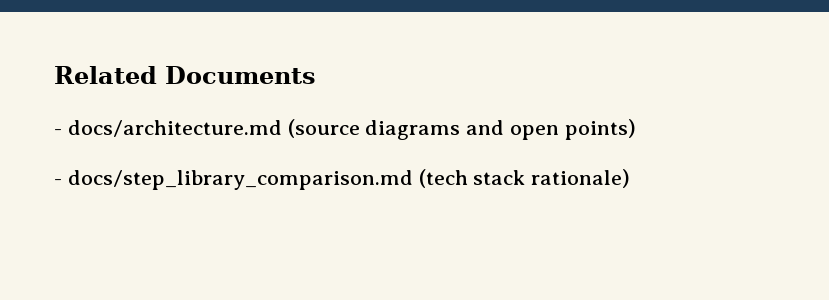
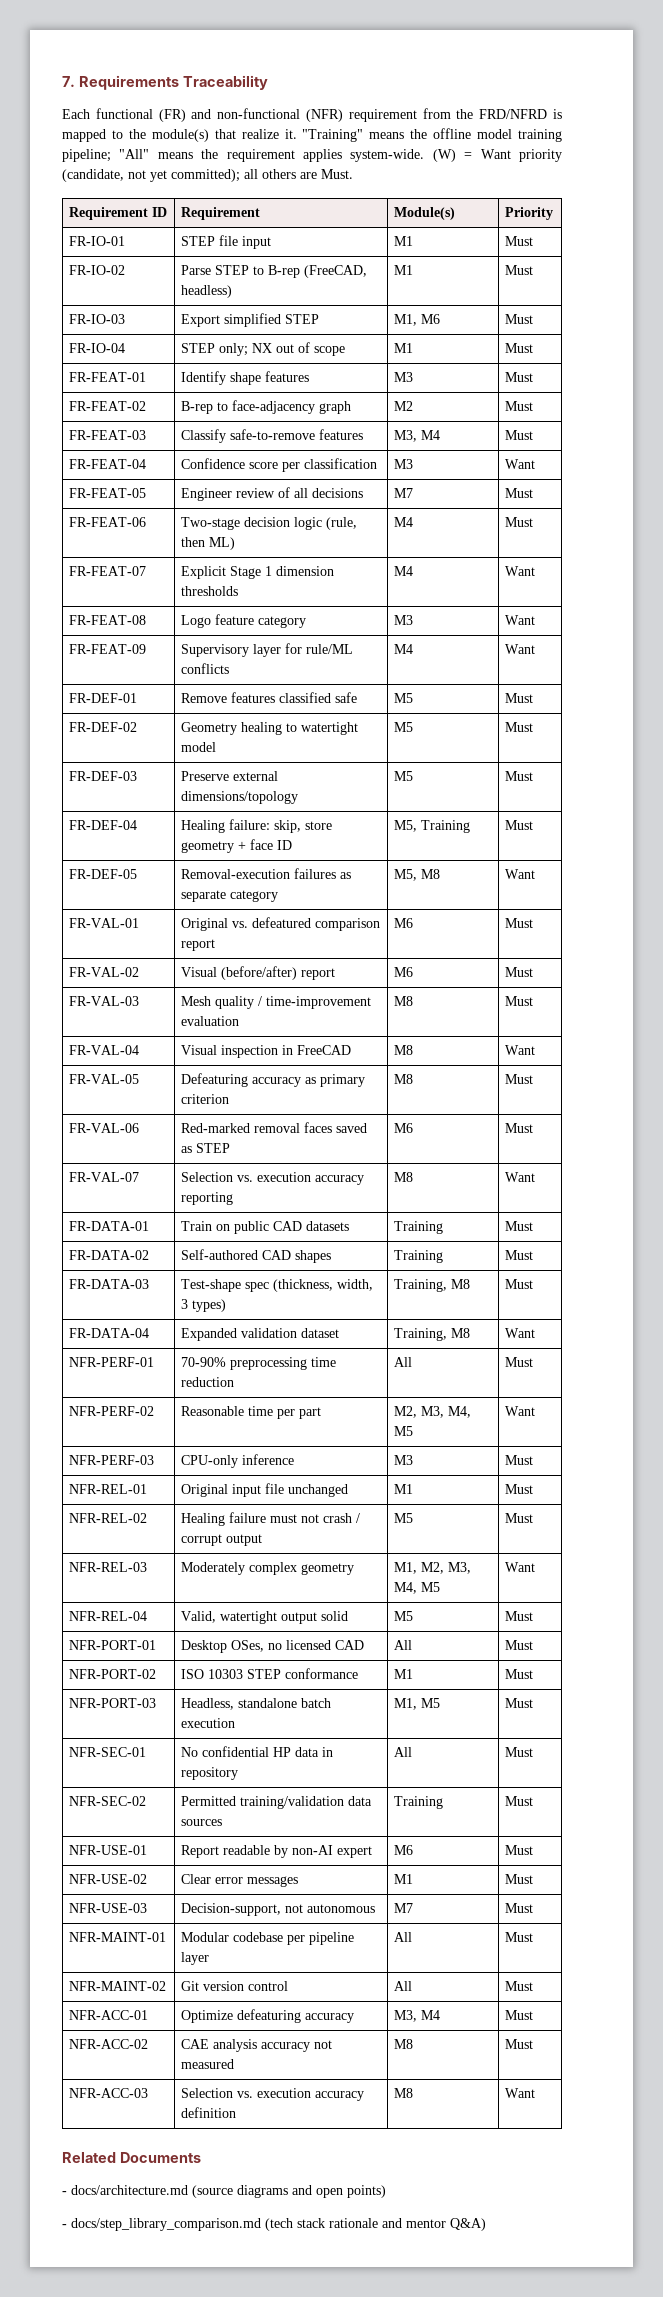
(54, 75) none -> [62,75,268,90] [62,108,562,122] [62,128,562,142] [62,149,562,162] [62,169,353,182] [68,207,167,220] [180,207,260,220] [393,207,455,220] [504,207,553,220] [68,236,125,246] [180,235,271,249] [393,236,413,246] [504,236,533,246] [68,265,125,275] [180,265,367,278] [180,285,232,298] [393,265,413,275] [504,265,533,275] [68,314,125,324] [180,313,319,327] [393,314,440,326] [504,314,533,324] [68,343,125,353] [180,342,345,356] [393,343,413,353] [504,343,533,353] [68,372,146,382] [180,371,309,385] [393,372,413,382] [504,372,533,382] [68,401,146,411] [180,400,351,414] [393,401,413,411] [504,401,533,411] [68,430,146,440] [180,429,363,443] [393,430,440,442] [504,430,533,440] [68,459,146,469] [180,458,377,472] [393,459,413,469] [504,459,535,469] [68,488,146,498] [180,487,363,501] [393,488,413,498] [504,488,533,498] [68,517,146,527] [180,517,357,530] [180,537,235,550] [393,517,413,527] [504,517,533,527] [68,566,146,576] [180,566,334,579] [180,586,238,596] [393,566,413,576] [504,566,535,576] [68,615,146,625] [180,614,306,628] [393,615,413,625] [504,615,535,625] [68,644,146,654] [180,643,353,657] [180,663,229,674] [393,644,413,654] [504,644,535,654] [68,693,137,703] [180,692,357,703] [393,693,413,703] [504,693,533,703] [68,722,137,732] [180,722,358,735] [180,742,216,752] [393,722,413,732] [504,722,533,732] [68,771,137,781] [180,771,278,781] [180,791,298,804] [393,771,413,781] [504,771,533,781] [68,820,137,830] [180,819,332,833] [180,839,292,853] [393,820,470,833] [504,820,533,830] [68,869,137,879] [180,868,351,879] [180,890,278,902] [393,869,440,881] [504,869,535,879] [68,918,139,928] [180,917,380,931] [180,939,215,951] [393,918,413,928] [504,918,533,928] [68,967,139,977] [180,966,335,980] [393,967,413,977] [504,967,533,977] [68,996,139,1006] [180,996,371,1009] [180,1016,239,1026] [393,996,413,1006] [504,996,533,1006] [68,1045,139,1055] [180,1045,351,1058] [393,1045,413,1055] [504,1045,535,1055] [68,1074,139,1084] [180,1073,365,1087] [180,1094,229,1104] [393,1074,413,1084] [504,1074,533,1084] [68,1123,139,1133] [180,1122,367,1133] [180,1143,230,1153] [393,1123,413,1133] [504,1123,533,1133] [68,1172,139,1182] [180,1172,364,1185] [180,1192,233,1205] [393,1172,413,1182] [504,1172,535,1182] [68,1221,149,1231] [180,1221,349,1234] [393,1221,443,1234] [504,1221,533,1231] [68,1250,149,1260] [180,1249,331,1263] [393,1250,443,1263] [504,1250,533,1260] [68,1279,149,1289] [180,1279,373,1292] [180,1299,226,1312] [393,1279,470,1292] [504,1279,533,1289] [68,1328,149,1338] [180,1328,339,1341] [393,1328,470,1341] [504,1328,535,1338] [68,1357,154,1367] [180,1357,336,1370] [180,1377,234,1387] [393,1357,412,1367] [504,1357,533,1367] [68,1406,154,1416] [180,1406,321,1419] [393,1406,471,1418] [393,1426,413,1436] [504,1406,535,1416] [68,1455,154,1465] [180,1454,294,1468] [393,1455,413,1465] [504,1455,533,1465] [68,1484,147,1494] [180,1483,348,1497] [393,1484,413,1494] [504,1484,533,1494] [68,1513,147,1523] [180,1512,360,1526] [180,1534,262,1546] [393,1513,413,1523] [504,1513,533,1523] [68,1562,147,1572] [180,1562,354,1575] [393,1562,471,1574] [393,1582,440,1594] [504,1562,535,1572] [68,1611,147,1621] [180,1611,348,1624] [393,1611,413,1621] [504,1611,533,1621] [68,1640,156,1650] [180,1640,364,1653] [393,1640,412,1650] [504,1640,533,1650] [68,1669,156,1679] [180,1668,358,1679] [393,1669,413,1679] [504,1669,533,1679] [68,1698,156,1708] [180,1698,331,1710] [180,1718,235,1728] [393,1698,440,1710] [504,1698,533,1708] [68,1747,146,1757] [180,1746,333,1757] [180,1767,238,1780] [393,1747,412,1757] [504,1747,533,1757] [68,1796,146,1806] [180,1796,372,1809] [180,1819,222,1826] [393,1796,443,1809] [504,1796,533,1806] [68,1845,147,1855] [180,1845,372,1858] [393,1845,413,1855] [504,1845,533,1855] [68,1874,147,1884] [180,1874,298,1887] [393,1874,413,1884] [504,1874,533,1884] [68,1903,147,1913] [180,1903,375,1916] [393,1903,413,1913] [504,1903,533,1913] [68,1932,166,1942] [180,1932,354,1945] [180,1952,209,1965] [393,1932,412,1942] [504,1932,533,1942] [68,1981,166,1991] [180,1981,288,1991] [393,1981,412,1991] [504,1981,533,1991] [68,2010,148,2020] [180,2009,354,2023] [393,2010,440,2022] [504,2010,533,2020] [68,2039,148,2049] [180,2039,332,2052] [180,2059,234,2069] [393,2039,413,2049] [504,2039,533,2049] [68,2088,148,2098] [180,2088,364,2101] [180,2107,236,2118] [393,2088,413,2098] [504,2088,535,2098] 7. Requirements Traceability // Each functional (FR) and non-functional (NFR) requirement from the FRD/NFRD is mapped to the module(s) that realize it. "Training" means the offline model training pipeline; "All" means the requirement applies system-wide. (W) = Want priority (candidate, not yet committed); all others are Must. // Requirement ID | Requirement | Module(s) | Priority // FR-IO-01 | STEP file input | M1 | Must // FR-IO-02 | Parse STEP to B-rep (FreeCAD, headless) | M1 | Must // FR-IO-03 | Export simplified STEP | M1, M6 | Must // FR-IO-04 | STEP only; NX out of scope | M1 | Must // FR-FEAT-01 | Identify shape features | M3 | Must // FR-FEAT-02 | B-rep to face-adjacency graph | M2 | Must // FR-FEAT-03 | Classify safe-to-remove features | M3, M4 | Must // FR-FEAT-04 | Confidence score per classification | M3 | Want // FR-FEAT-05 | Engineer review of all decisions | M7 | Must // FR-FEAT-06 | Two-stage decision logic (rule, then ML) | M4 | Must // FR-FEAT-07 | Explicit Stage 1 dimension thresholds | M4 | Want // FR-FEAT-08 | Logo feature category | M3 | Want // FR-FEAT-09 | Supervisory layer for rule/ML conflicts | M4 | Want // FR-DEF-01 | Remove features classified safe | M5 | Must // FR-DEF-02 | Geometry healing to watertight model | M5 | Must // FR-DEF-03 | Preserve external dimensions/topology | M5 | Must // FR-DEF-04 | Healing failure: skip, store geometry + face ID | M5, Training | Must // FR-DEF-05 | Removal-execution failures as separate category | M5, M8 | Want // FR-VAL-01 | Original vs. defeatured comparison report | M6 | Must // FR-VAL-02 | Visual (before/after) report | M6 | Must // FR-VAL-03 | Mesh quality / time-improvement evaluation | M8 | Must // FR-VAL-04 | Visual inspection in FreeCAD | M8 | Want // FR-VAL-05 | Defeaturing accuracy as primary criterion | M8 | Must // FR-VAL-06 | Red-marked removal faces saved as STEP | M6 | Must // FR-VAL-07 | Selection vs. execution accuracy reporting | M8 | Want // FR-DATA-01 | Train on public CAD datasets | Training | Must // FR-DATA-02 | Self-authored CAD shapes | Training | Must // FR-DATA-03 | Test-shape spec (thickness, width, 3 types) | Training, M8 | Must // FR-DATA-04 | Expanded validation dataset | Training, M8 | Want // NFR-PERF-01 | 70-90% preprocessing time reduction | All | Must // NFR-PERF-02 | Reasonable time per part | M2, M3, M4, M5 | Want // NFR-PERF-03 | CPU-only inference | M3 | Must // NFR-REL-01 | Original input file unchanged | M1 | Must // NFR-REL-02 | Healing failure must not crash / corrupt output | M5 | Must // NFR-REL-03 | Moderately complex geometry | M1, M2, M3, M4, M5 | Want // NFR-REL-04 | Valid, watertight output solid | M5 | Must // NFR-PORT-01 | Desktop OSes, no licensed CAD | All | Must // NFR-PORT-02 | ISO 10303 STEP conformance | M1 | Must // NFR-PORT-03 | Headless, standalone batch execution | M1, M5 | Must // NFR-SEC-01 | No confidential HP data in repository | All | Must // NFR-SEC-02 | Permitted training/validation data sources | Training | Must // NFR-USE-01 | Report readable by non-AI expert | M6 | Must // NFR-USE-02 | Clear error messages | M1 | Must // NFR-USE-03 | Decision-support, not autonomous | M7 | Must // NFR-MAINT-01 | Modular codebase per pipeline layer | All | Must // NFR-MAINT-02 | Git version control | All | Must // NFR-ACC-01 | Optimize defeaturing accuracy | M3, M4 | Must // NFR-ACC-02 | CAE analysis accuracy not measured | M8 | Must // NFR-ACC-03 | Selection vs. execution accuracy definition | M8 | Want //
[531,169,631,188] rationale) -> [329,2218,486,2231] rationale and mentor Q&A)

